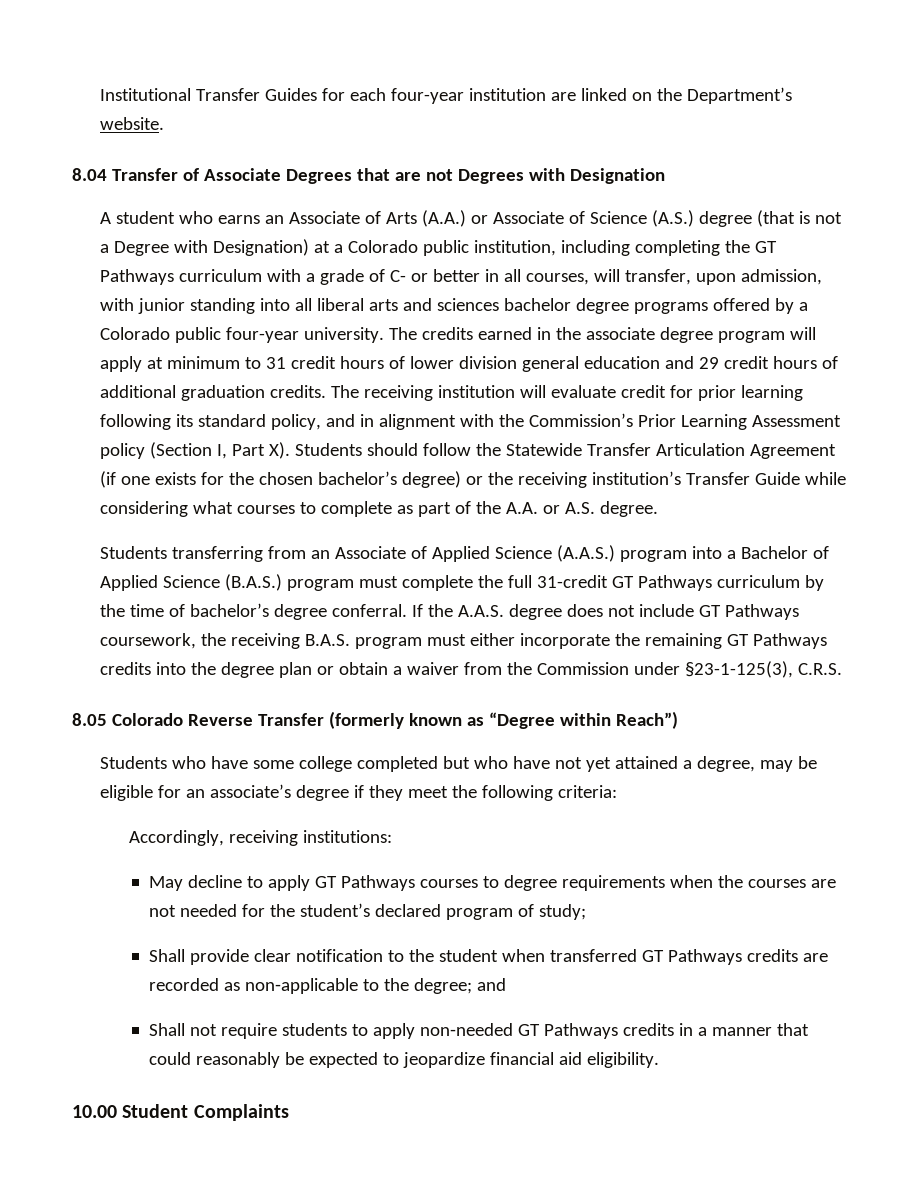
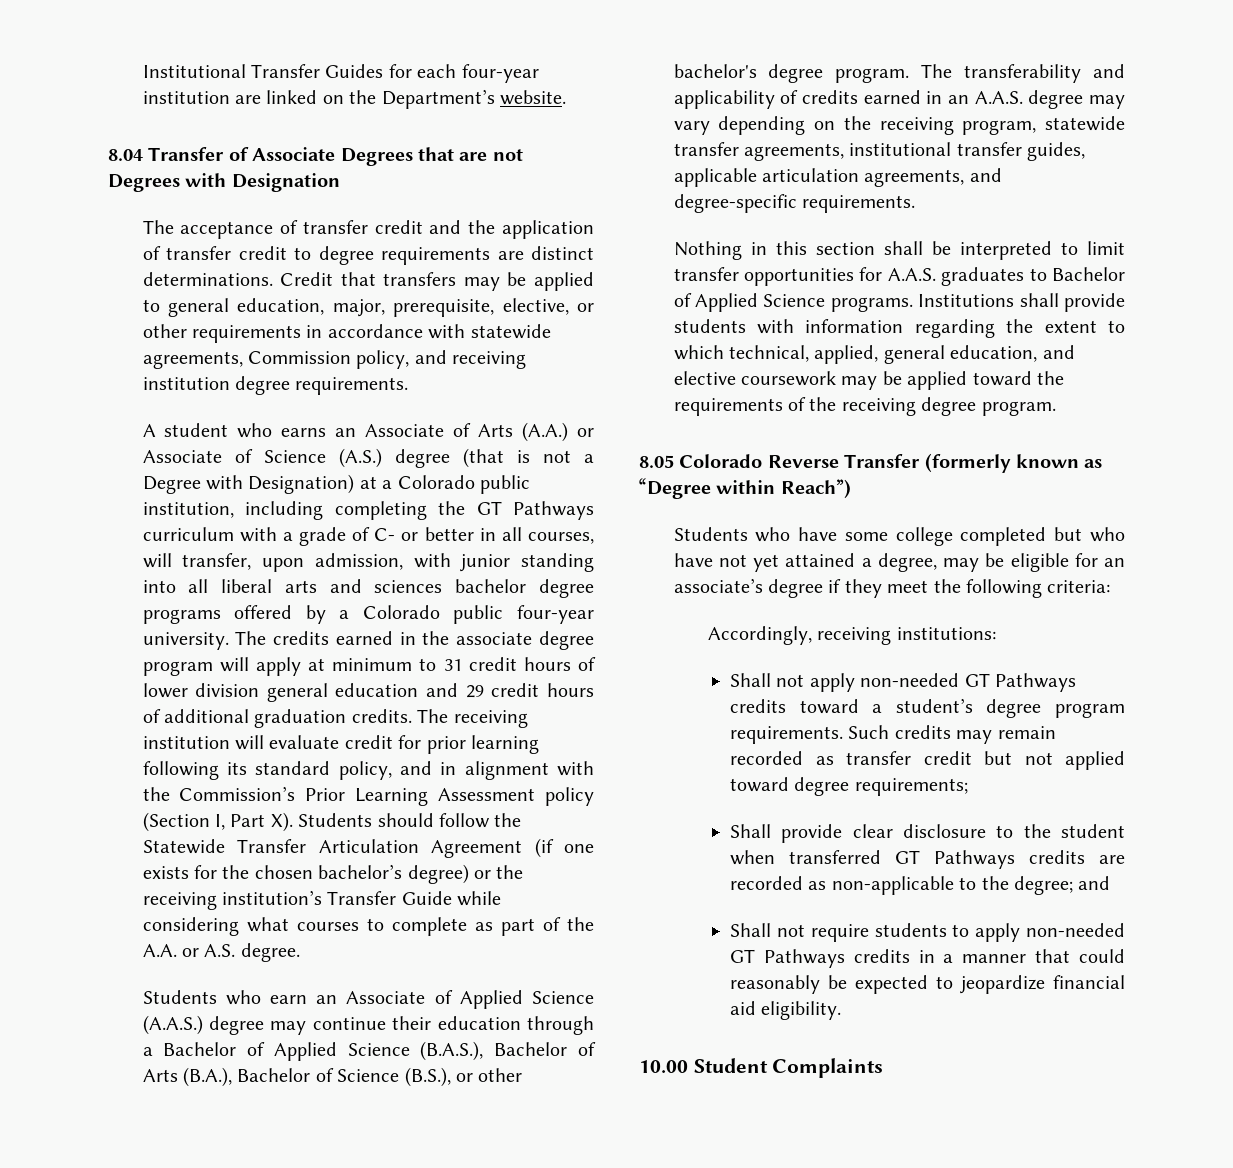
(665, 176) none -> [142,220,594,239] [142,246,594,265] [142,272,594,291] [142,298,594,317] [142,324,551,343] [142,350,527,369] [142,376,409,395] // The acceptance of transfer credit and the application of transfer credit to degree requirements are distinct determinations. Credit that transfers may be applied to general education, major, prerequisite, elective, or other requirements in accordance with statewide agreements, Commission policy, and receiving institution degree requirements.
[172,546,307,562] transferring from -> [225,990,307,1005] who earn
[620,546,723,562] program into -> [208,1016,594,1035] degree may continue their education through
[225,574,825,591] [100,603,800,620] [100,633,828,649] [100,661,843,678] (B.A.S.) program must complete the full 31-credit GT Pathways curriculum by the time of bachelor’s degree conferral. If the A.A.S. degree does not include GT Pathways coursework, the receiving B.A.S. program must either incorporate the remaining GT Pathways credits into the degree plan or obtain a waiver from the Commission under §23-1-125(3), C.R.S. -> [420,1041,596,1061] [142,1067,523,1087] [673,64,1125,83] [673,90,1125,109] [673,116,1125,135] [673,142,1086,161] [673,168,1002,187] [673,194,915,213] [673,241,1125,260] [673,267,1125,286] [673,293,1125,312] [673,319,1125,338] [673,345,1075,364] [673,371,1064,390] [673,397,1056,416] (B.A.S.), Bachelor of Arts (B.A.), Bachelor of Science (B.S.), or other bachelor's degree program. The transferability and applicability of credits earned in an A.A.S. degree may vary depending on the receiving program, statewide transfer agreements, institutional transfer guides, applicable articulation agreements, and degree-specific requirements. // Nothing in this section shall be interpreted to limit transfer opportunities for A.A.S. graduates to Bachelor of Applied Science programs. Institutions shall provide students with information regarding the extent to which technical, applied, general education, and elective coursework may be applied toward the requirements of the receiving degree program.
[148,875,836,891] [148,903,586,920] May decline to apply GT Pathways courses to degree requirements when the courses are not needed for the student’s declared program of study; -> [730,673,1077,692] [730,698,1125,718] [730,725,1056,744] [730,751,1125,770] [730,777,968,796] Shall not apply non-needed GT Pathways credits toward a student’s degree program requirements. Such credits may remain recorded as transfer credit but not applied toward degree requirements;
[295,949,383,962] notification -> [903,824,987,838] disclosure

